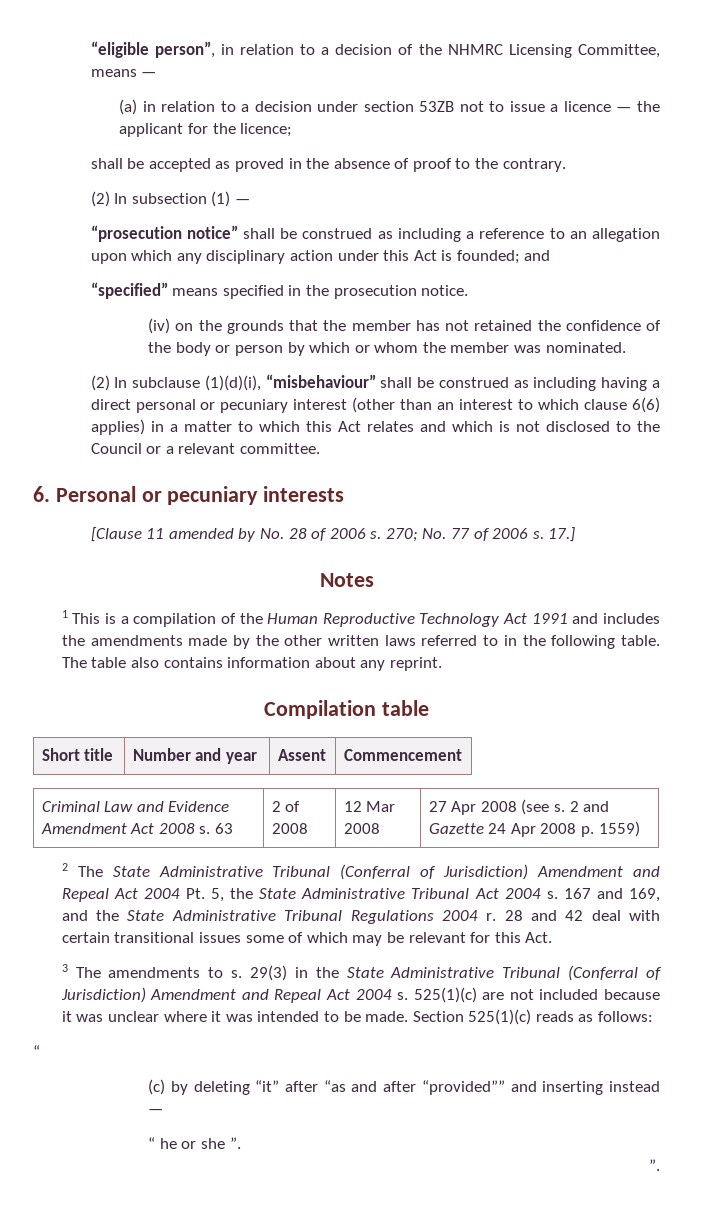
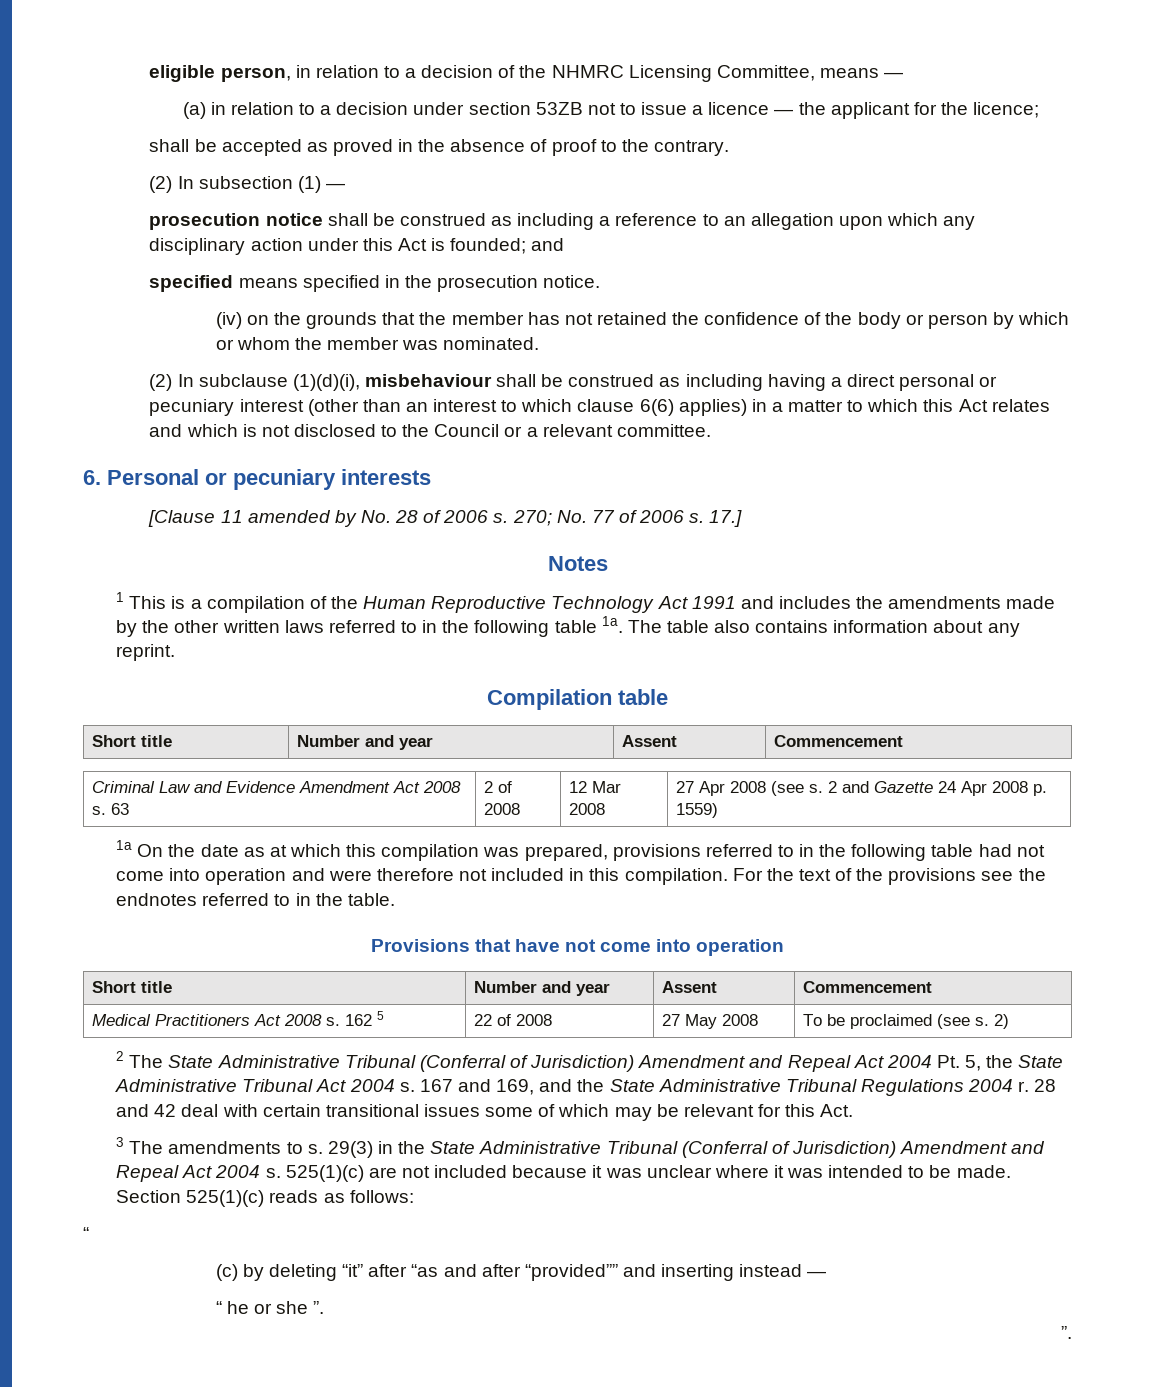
[90,41,215,58] “eligible person”, -> [149,65,291,82] eligible person,
[90,225,238,242] “prosecution notice” -> [149,213,323,230] prosecution notice
[90,282,168,299] “specified” -> [149,275,234,292] specified
[265,374,376,388] “misbehaviour” -> [364,374,492,387] misbehaviour
[620,635,660,646] table. -> [554,616,623,633] table 1a.
(640, 829) none -> [116,840,1045,861] [116,868,1046,885] [116,893,395,906] [370,939,785,956] [91,981,172,993] [473,981,610,996] [661,981,717,993] [802,981,932,993] [91,1011,384,1026] [473,1014,552,1026] [661,1014,758,1029] [802,1014,1009,1029] // 1a On the date as at which this compilation was prepared, provisions referred to in the following table had not come into operation and were therefore not included in this compilation. For the text of the provisions see the endnotes referred to in the table. // Provisions that have not come into operation // Short title | Number and year | Assent | Commencement // Medical Practitioners Act 2008 s. 162 5 | 22 of 2008 | 27 May 2008 | To be proclaimed (see s. 2)

